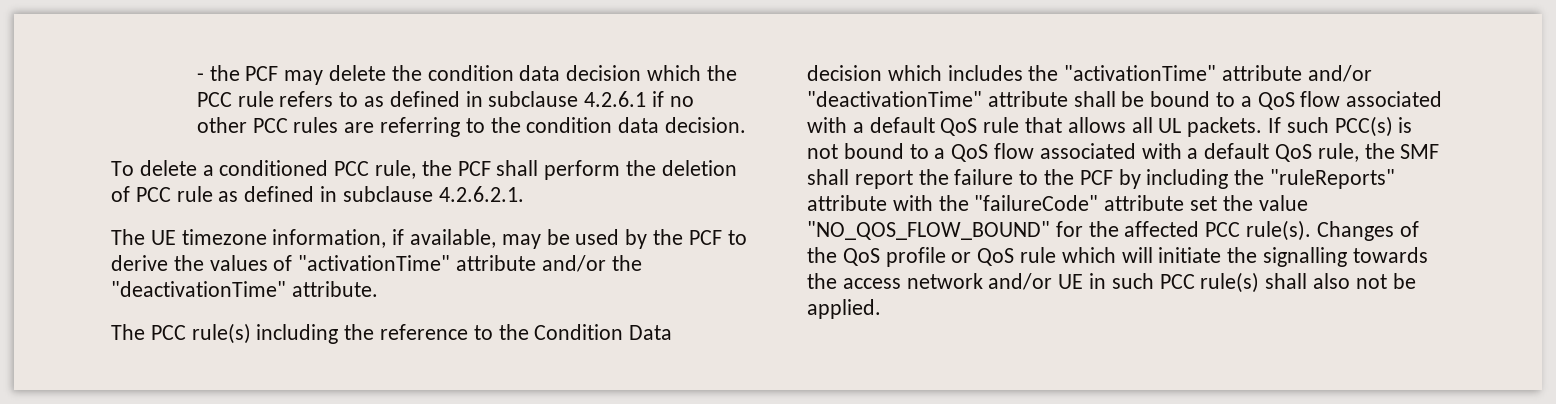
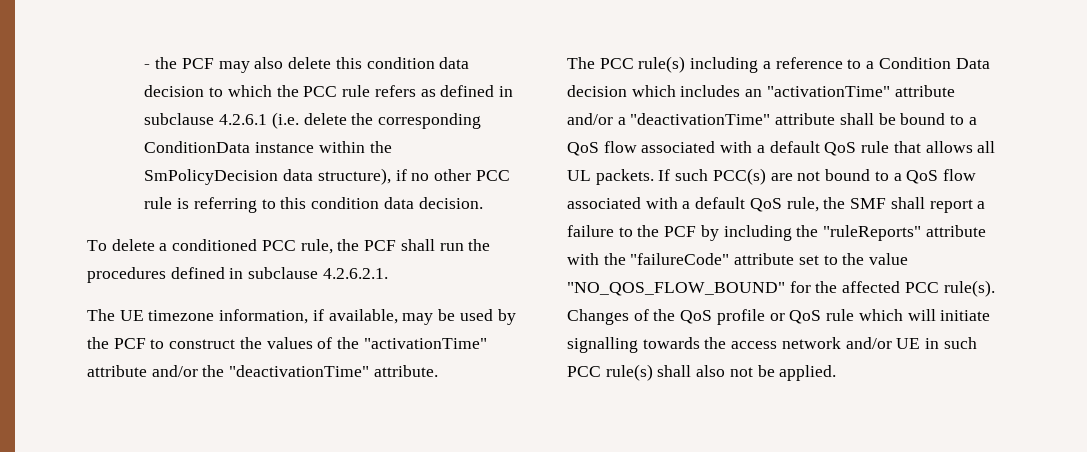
[329,65,422,81] delete the -> [254,57,362,69] also delete this
(642, 73) none -> [209,87,224,97] to
[339,92,359,107] to -> (416, 91) none
(647, 99) none -> [271,112,482,129] [144,141,392,153] [144,168,391,185] (i.e. delete the corresponding ConditionData instance within the SmPolicyDecision data structure),
[293,117,375,133] rules are -> [144,197,190,209] rule is
[490,117,521,133] the -> [280,197,307,209] this
[544,160,737,180] [111,186,239,202] perform the deletion of PCC rule as -> [439,239,491,251] [87,267,166,283] run the procedures
[111,255,168,271] derive -> [169,339,236,349] construct
(293, 263) none -> [337,337,360,349] the
[344,324,375,340] the -> [762,61,771,69] a
[498,324,529,340] the -> [866,61,875,69] a
[1028,65,1372,82] the "activationTime" attribute and/or -> [745,85,955,97] [567,113,626,125] an "activationTime" attribute and/or a
[1398,117,1413,133] is -> [770,173,793,181] are
[918,169,949,185] the -> [977,201,986,209] a
(1218, 203) none -> [823,255,838,265] to
[1227,247,1258,263] the -> (991, 315) none

